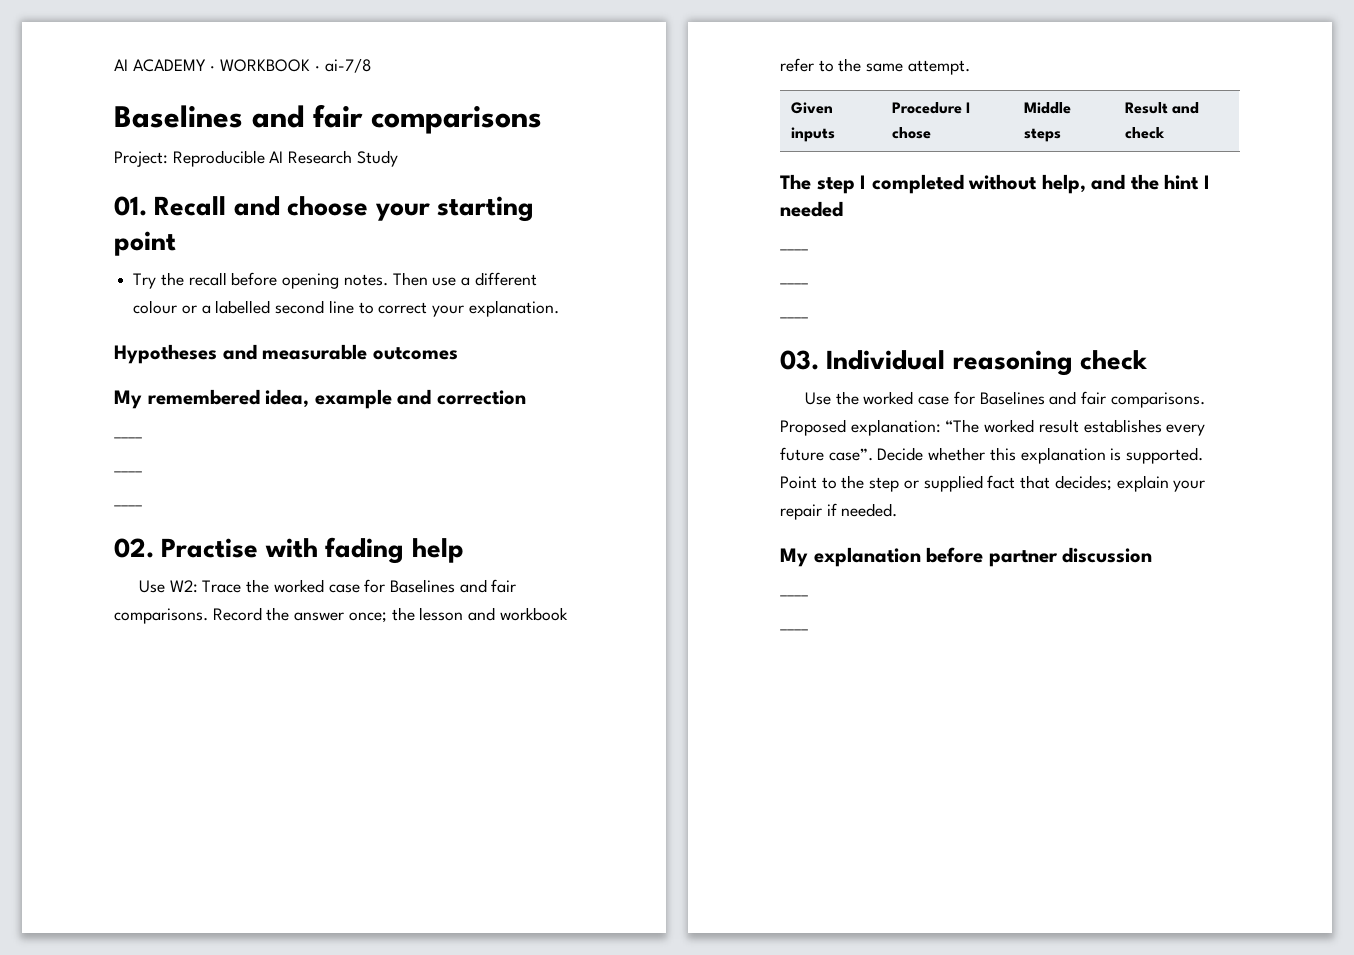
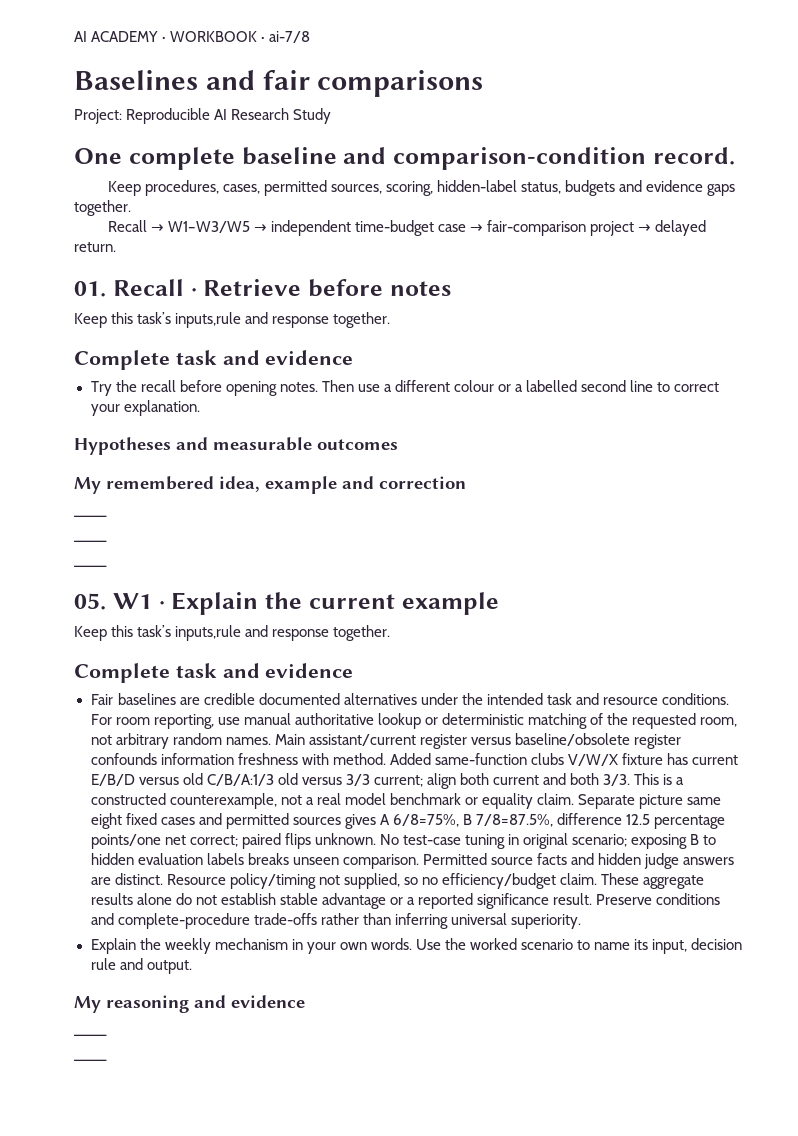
[114,196,535,222] [114,231,176,256] 01. Recall and choose your starting point -> [74,147,735,170] [107,180,736,196] [74,200,131,216] [107,220,707,236] [74,242,116,252] [74,279,451,297] [74,312,391,328] [74,350,354,370] One complete baseline and comparison-condition record. // Keep procedures, cases, permitted sources, scoring, hidden-label status, budgets and evidence gaps together. // Recall → W1–W3/W5 → independent time-budget case → fair-comparison project → delayed return. // 01. Recall · Retrieve before notes // Keep this task’s inputs,rule and response together. // Complete task and evidence
[114,537,464,564] [138,579,517,593] [114,607,568,624] [780,58,970,75] [790,102,833,114] [790,127,835,142] [891,102,971,114] [891,127,931,139] [1023,102,1071,114] [1023,128,1061,142] [1124,102,1200,114] [1124,127,1165,139] [780,174,1210,194] [780,201,843,217] [780,249,808,251] [780,283,808,285] [780,317,808,319] [780,350,1149,376] [804,391,1205,408] [780,419,1206,436] [780,447,1204,464] [780,475,1206,492] [780,503,898,520] [780,547,1153,567] 02. Practise with fading help // Use W2: Trace the worked case for Baselines and fair comparisons. Record the answer once; the lesson and workbook refer to the same attempt. // Given inputs | Procedure I chose | Middle steps | Result and check // The step I completed without help, and the hint I needed // ____ // ____ // ____ // 03. Individual reasoning check // Use the worked case for Baselines and fair comparisons. Proposed explanation: “The worked result establishes every future case”. Decide whether this explanation is supported. Point to the step or supplied fact that decides; explain your repair if needed. // My explanation before partner discussion -> [74,592,499,615] [74,625,391,641] [74,663,354,683] [90,693,730,705] [90,713,738,729] [90,733,681,749] [90,753,739,766] [90,773,685,789] [90,793,722,809] [90,813,726,829] [90,833,717,849] [90,853,735,869] [90,873,705,889] [90,893,721,909] [90,913,581,929] [90,938,743,954] [90,958,192,974] [74,995,305,1013] 05. W1 · Explain the current example // Keep this task’s inputs,rule and response together. // Complete task and evidence // Fair baselines are credible documented alternatives under the intended task and resource conditions. For room reporting, use manual authoritative lookup or deterministic matching of the requested room, not arbitrary random names. Main assistant/current register versus baseline/obsolete register confounds information freshness with method. Added same-function clubs V/W/X fixture has current E/B/D versus old C/B/A:1/3 old versus 3/3 current; align both current and both 3/3. This is a constructed counterexample, not a real model benchmark or equality claim. Separate picture same eight fixed cases and permitted sources gives A 6/8=75%, B 7/8=87.5%, difference 12.5 percentage points/one net correct; paired flips unknown. No test-case tuning in original scenario; exposing B to hidden evaluation labels breaks unseen comparison. Permitted source facts and hidden judge answers are distinct. Resource policy/timing not supplied, so no efficiency/budget claim. These aggregate results alone do not establish stable advantage or a reported significance result. Preserve conditions and complete-procedure trade-offs rather than inferring universal superiority. // Explain the weekly mechanism in your own words. Use the worked scenario to name its input, decision rule and output. // My reasoning and evidence

